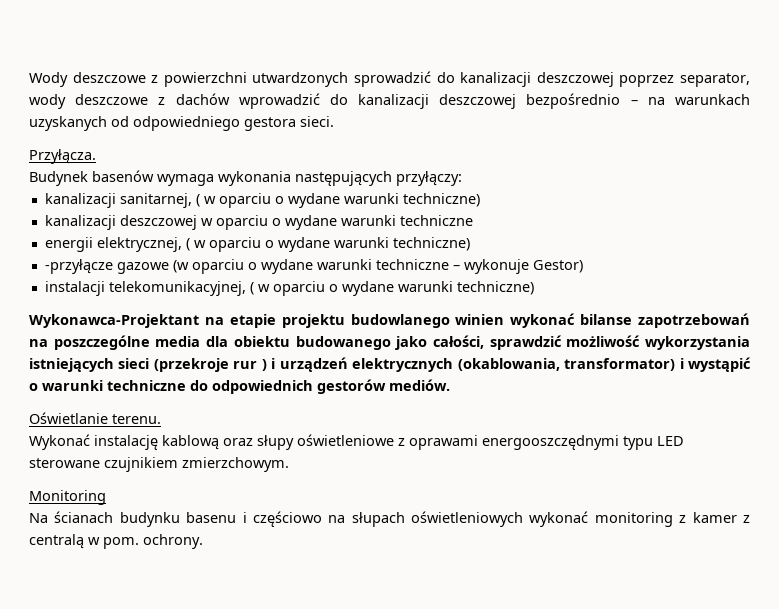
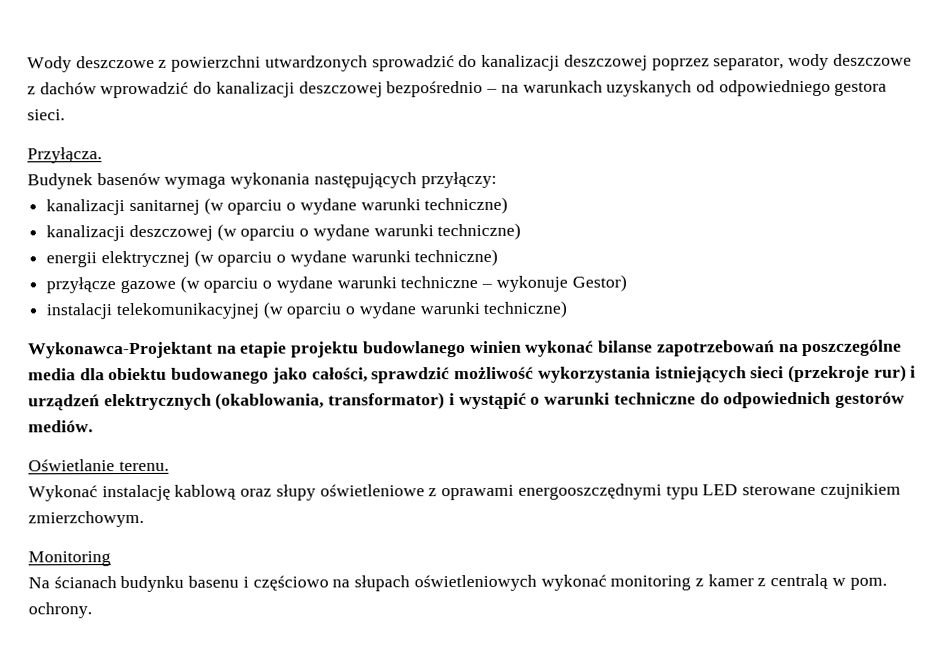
[119,193,216,208] sanitarnej, ( w -> [128,197,224,216] sanitarnej (w
[200,215,473,230] [44,237,470,252] [44,259,113,274] w oparciu o wydane warunki techniczne // energii elektrycznej, ( w oparciu o wydane warunki techniczne) // -przyłącze -> [216,222,522,241] [46,248,499,268] [46,277,117,294] (w oparciu o wydane warunki techniczne) // energii elektrycznej (w oparciu o wydane warunki techniczne) // przyłącze
[108,281,270,296] telekomunikacyjnej, ( w -> [115,301,283,320] telekomunikacyjnej (w
[233,359,267,371] rur ) -> [873,364,907,382] rur)

